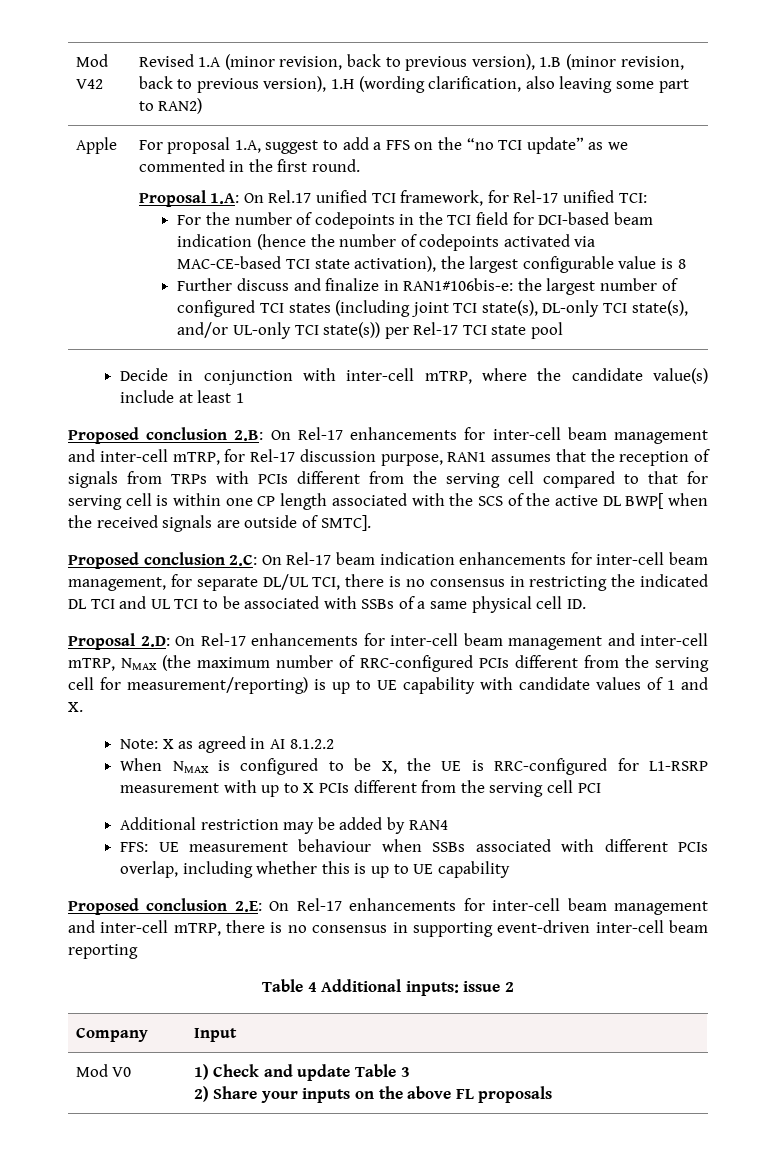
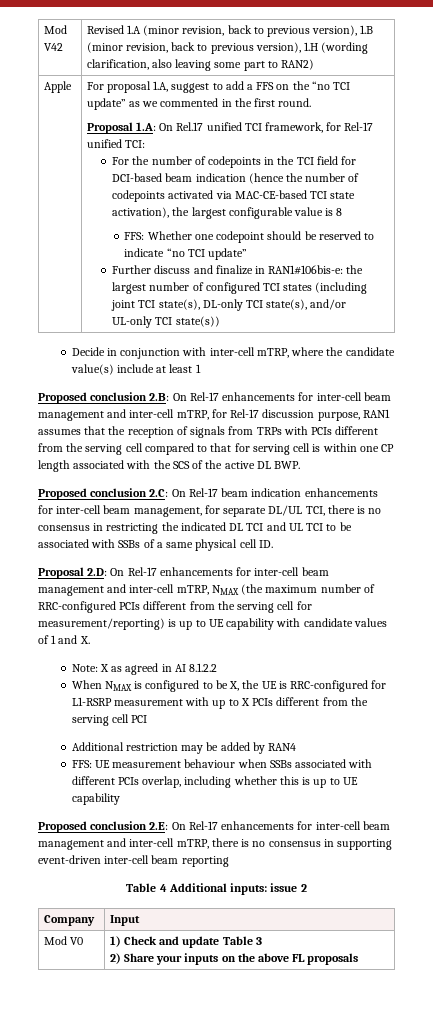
(686, 264) none -> [124,231,374,243] [124,248,248,260] // FFS: Whether one codepoint should be reserved to indicate “no TCI update”
[384,322,564,339] per Rel-17 TCI state pool -> (220, 321) none
[625,493,708,509] [68,515,371,532] BWP[ when the received signals are outside of SMTC]. -> [274,461,301,469] BWP.

